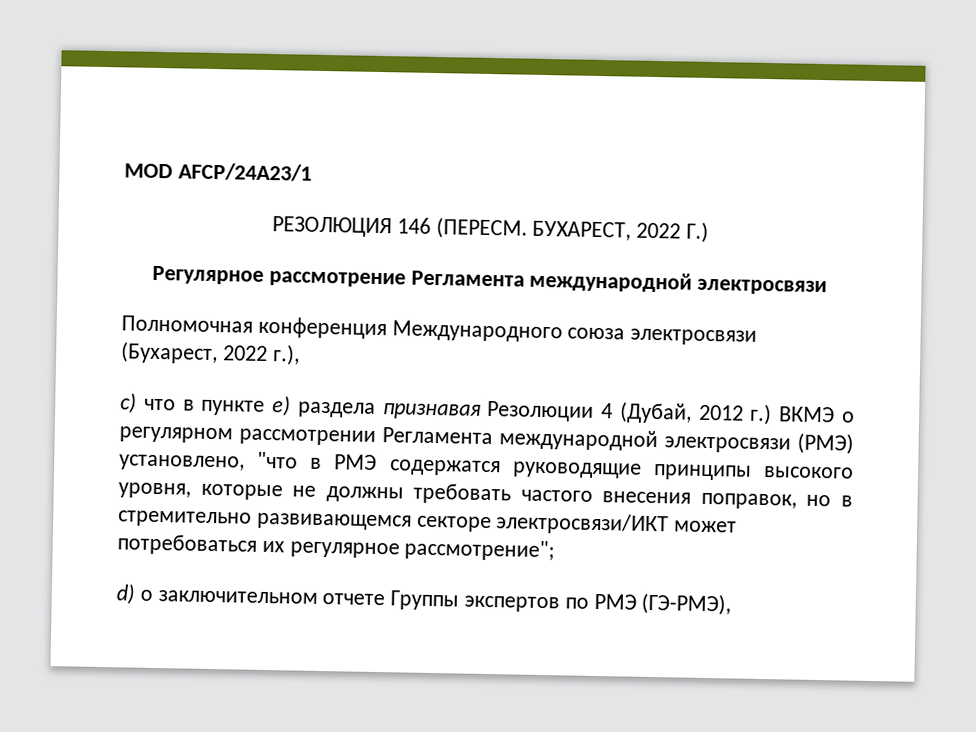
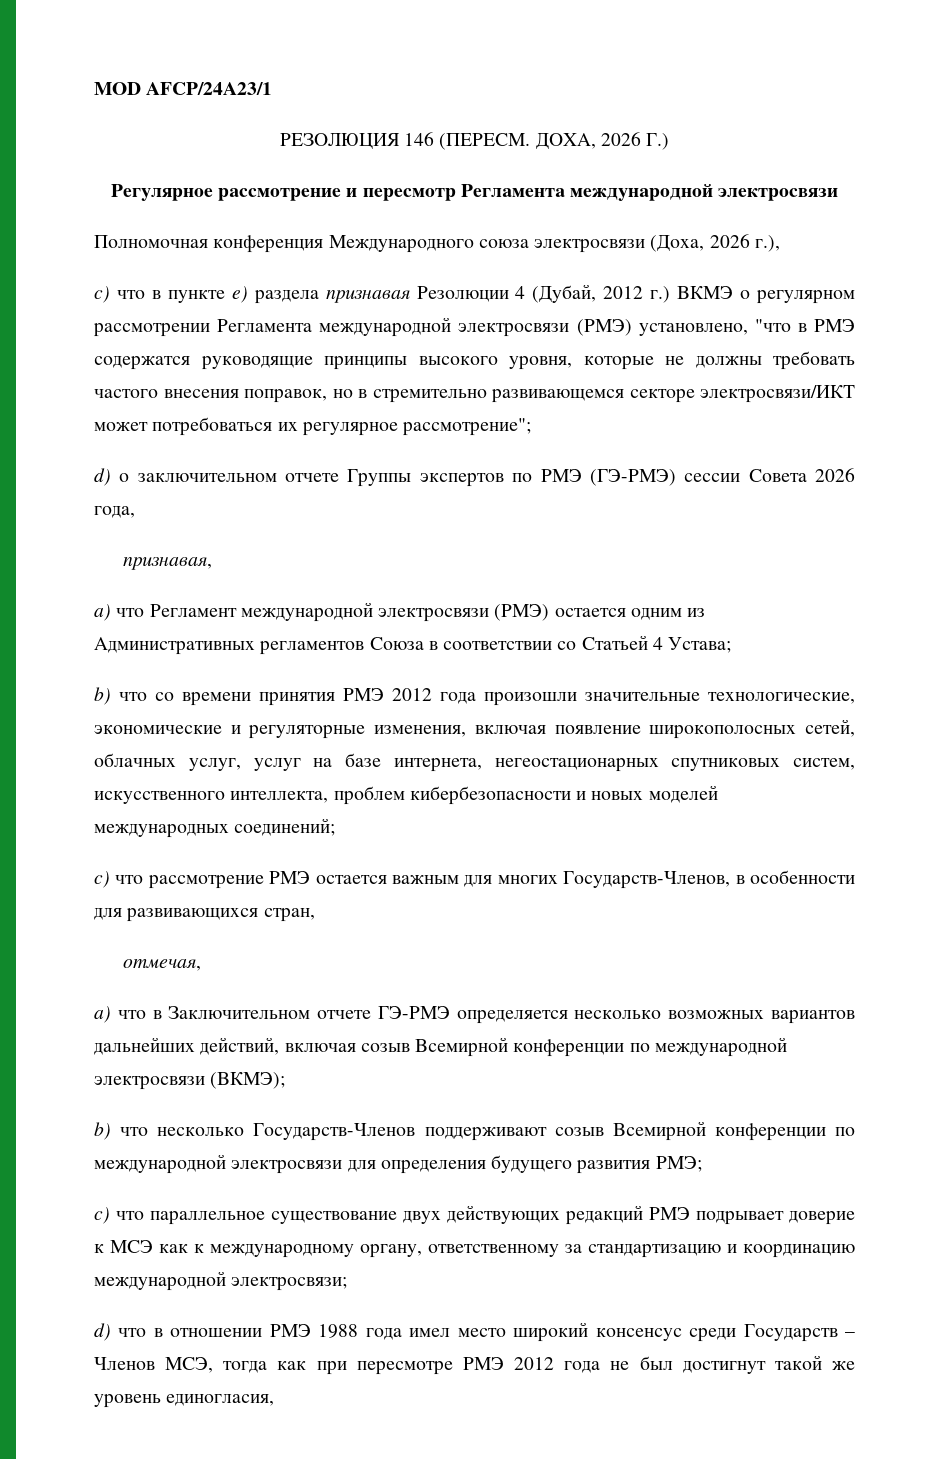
[532,220,682,241] БУХАРЕСТ, 2022 -> [535,132,641,149] ДОХА, 2026
(406, 279) none -> [346,188,456,201] и пересмотр
[121,341,268,365] (Бухарест, 2022 -> [650,234,750,252] (Доха, 2026
[641,592,732,616] (ГЭ-РМЭ), -> [589,468,856,486] [94,506,135,518] [123,557,213,570] [94,602,706,622] [94,635,732,655] [94,687,855,706] [94,719,855,739] [94,753,855,772] [94,785,718,805] [94,818,336,838] [94,870,855,889] [94,908,315,922] [123,959,202,971] [94,1006,855,1024] [94,1037,787,1057] [94,1072,286,1090] [94,1121,855,1141] [94,1154,702,1174] [94,1205,855,1225] [94,1240,855,1258] [94,1271,348,1291] [94,1322,855,1342] [94,1355,856,1375] [94,1394,275,1408] (ГЭ-РМЭ) сессии Совета 2026 года, // признавая, // a) что Регламент международной электросвязи (РМЭ) остается одним из Административных регламентов Союза в соответствии со Статьей 4 Устава; // b) что со времени принятия РМЭ 2012 года произошли значительные технологические, экономические и регуляторные изменения, включая появление широкополосных сетей, облачных услуг, услуг на базе интернета, негеостационарных спутниковых систем, искусственного интеллекта, проблем кибербезопасности и новых моделей международных соединений; // c) что рассмотрение РМЭ остается важным для многих Государств-Членов, в особенности для развивающихся стран, // отмечая, // a) что в Заключительном отчете ГЭ-РМЭ определяется несколько возможных вариантов дальнейших действий, включая созыв Всемирной конференции по международной электросвязи (ВКМЭ); // b) что несколько Государств-Членов поддерживают созыв Всемирной конференции по международной электросвязи для определения будущего развития РМЭ; // c) что параллельное существование двух действующих редакций РМЭ подрывает доверие к МСЭ как к международному органу, ответственному за стандартизацию и координацию международной электросвязи; // d) что в отношении РМЭ 1988 года имел место широкий консенсус среди Государств – Членов МСЭ, тогда как при пересмотре РМЭ 2012 года не был достигнут такой же уровень единогласия,

